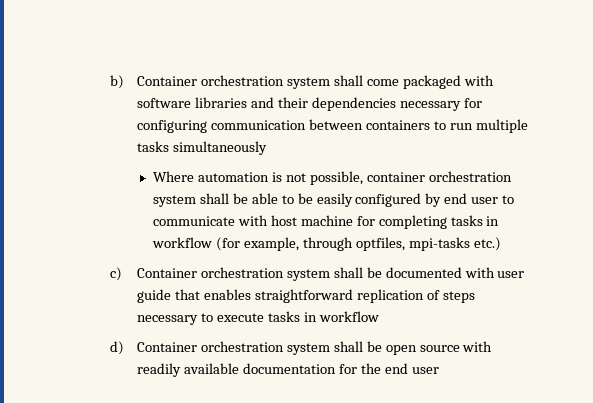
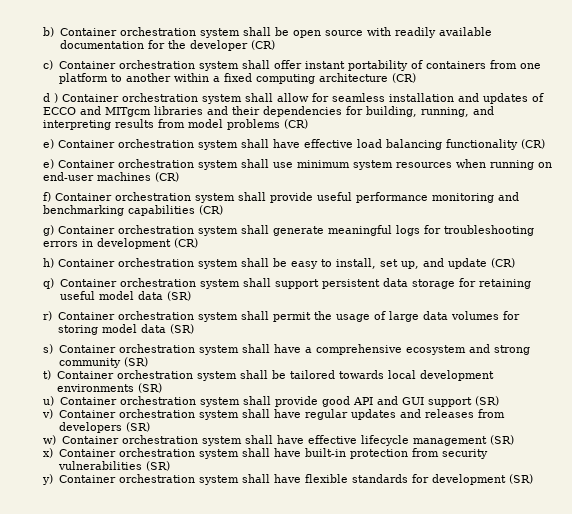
[366,75,494,89] [137,97,482,111] [137,119,528,133] [137,141,267,155] [153,171,512,185] [153,193,515,207] [153,215,500,229] [152,237,501,251] [110,267,525,281] [137,289,475,303] [137,311,379,325] [110,341,363,355] come packaged with software libraries and their dependencies necessary for configuring communication between containers to run multiple tasks simultaneously // Where automation is not possible, container orchestration system shall be able to be easily configured by end user to communicate with host machine for completing tasks in workflow (for example, through optfiles, mpi-tasks etc.) // c) Container orchestration system shall be documented with user guide that enables straightforward replication of steps necessary to execute tasks in workflow // d) Container orchestration system shall -> (271, 31) none
[384,363,439,374] end user -> [189,40,275,51] [43,60,541,71] [58,73,416,84] [43,93,545,104] [43,106,495,117] [43,119,309,130] [43,139,546,150] [43,159,553,170] [43,172,180,182] [43,192,520,203] [43,205,224,216] [43,225,535,236] [43,238,199,249] [43,258,516,269] [43,278,531,289] [59,291,191,301] [43,311,520,322] [57,324,194,335] [43,344,530,355] [58,357,148,368] [43,370,494,381] [56,383,162,393] [43,396,499,407] [42,409,505,420] [58,422,150,433] [43,435,514,446] [43,448,488,459] [57,461,170,471] [42,474,533,485] developer (CR) // c) Container orchestration system shall offer instant portability of containers from one platform to another within a fixed computing architecture (CR) // d ) Container orchestration system shall allow for seamless installation and updates of ECCO and MITgcm libraries and their dependencies for building, running, and interpreting results from model problems (CR) // e) Container orchestration system shall have effective load balancing functionality (CR) // e) Container orchestration system shall use minimum system resources when running on end-user machines (CR) // f) Container orchestration system shall provide useful performance monitoring and benchmarking capabilities (CR) // g) Container orchestration system shall generate meaningful logs for troubleshooting errors in development (CR) // h) Container orchestration system shall be easy to install, set up, and update (CR) // q) Container orchestration system shall support persistent data storage for retaining useful model data (SR) // r) Container orchestration system shall permit the usage of large data volumes for storing model data (SR) // s) Container orchestration system shall have a comprehensive ecosystem and strong community (SR) // t) Container orchestration system shall be tailored towards local development environments (SR) // u) Container orchestration system shall provide good API and GUI support (SR) // v) Container orchestration system shall have regular updates and releases from developers (SR) // w) Container orchestration system shall have effective lifecycle management (SR) // x) Container orchestration system shall have built-in protection from security vulnerabilities (SR) // y) Container orchestration system shall have flexible standards for development (SR)

